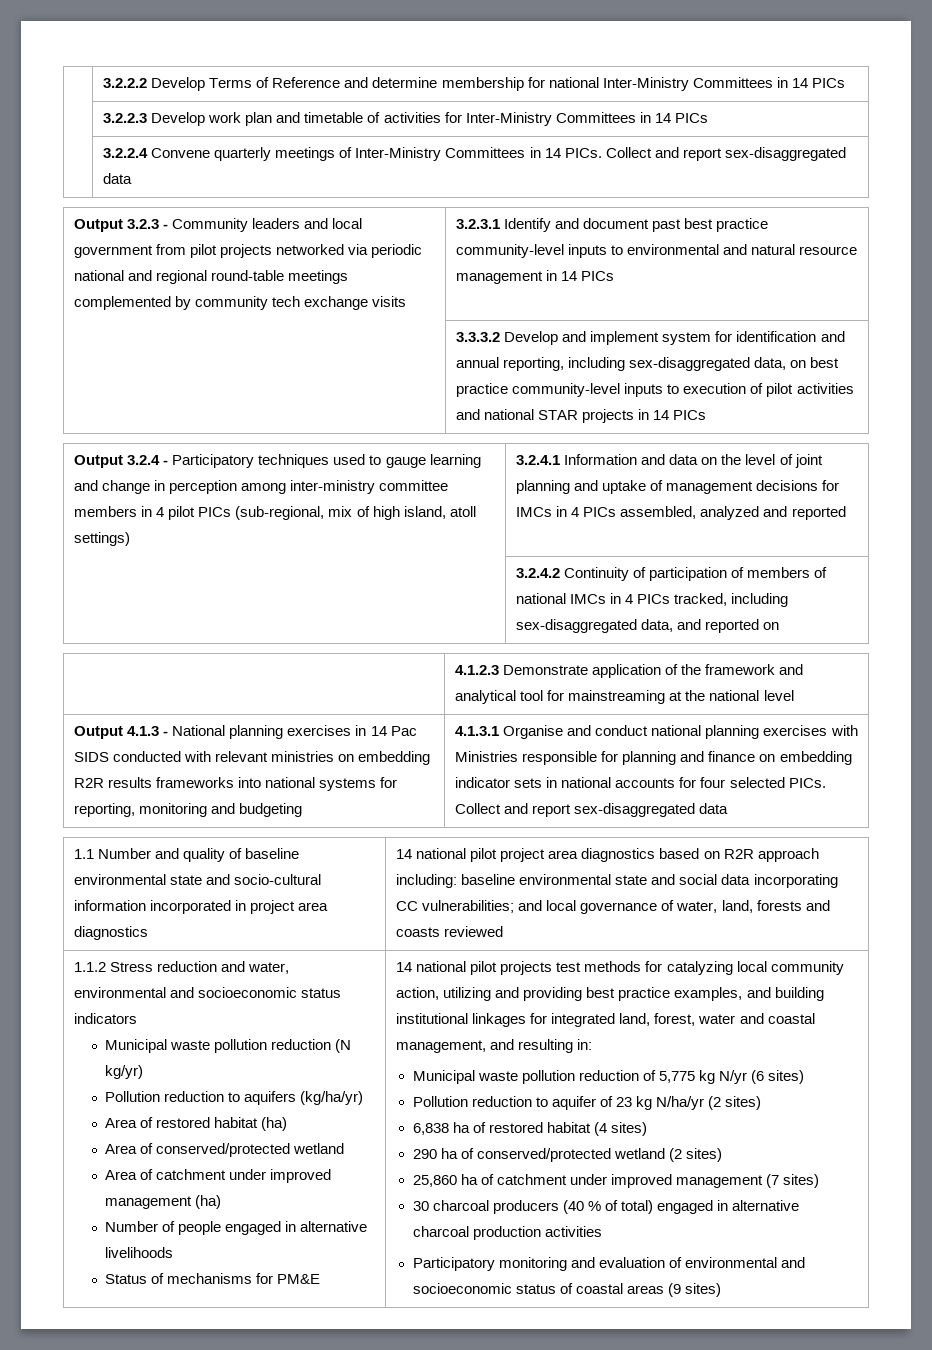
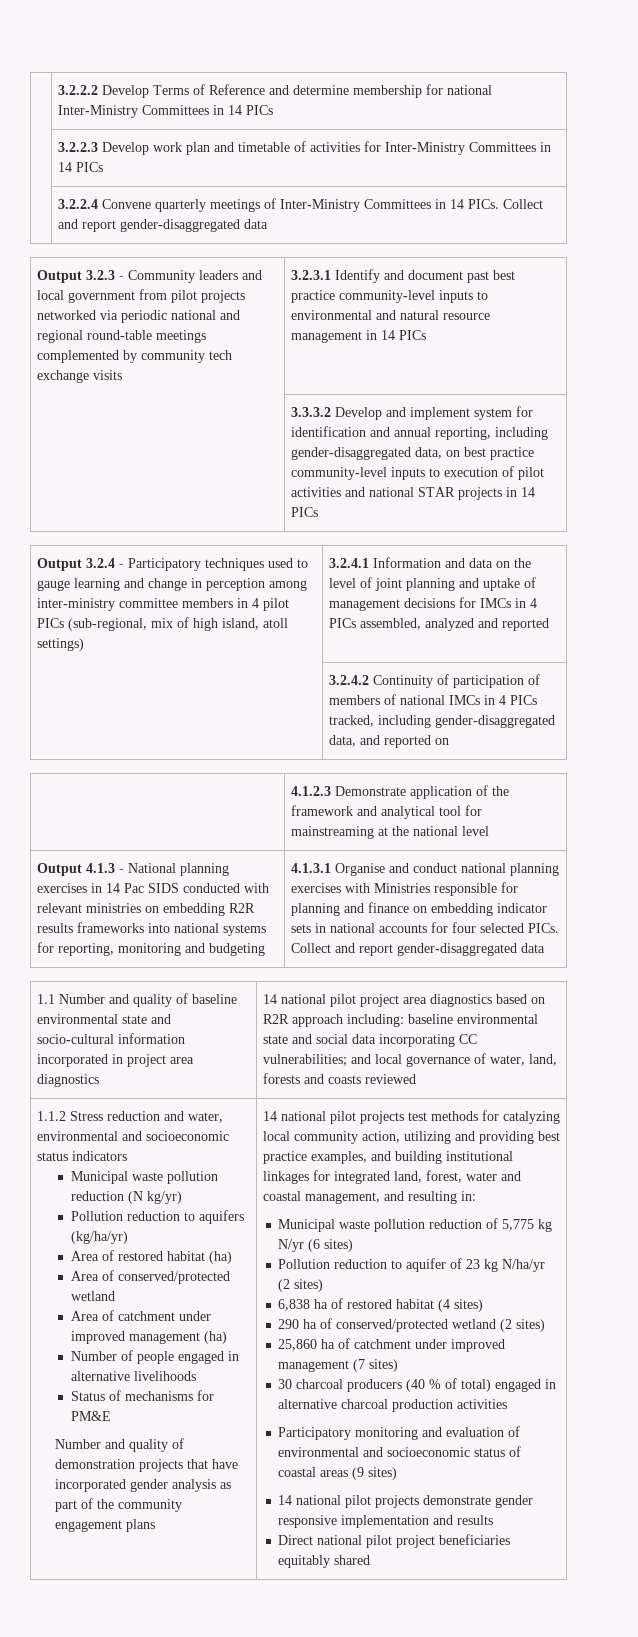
[724,147,846,161] sex-disaggregated -> [119,219,240,232] gender-disaggregated
[629,357,751,371] sex-disaggregated -> [290,447,411,460] gender-disaggregated
[516,619,638,633] sex-disaggregated -> [434,715,555,728] gender-disaggregated
[574,803,696,817] sex-disaggregated -> [396,943,517,956] gender-disaggregated
(321, 1279) none -> [55,1438,185,1452] [55,1459,239,1472] [55,1479,232,1492] [55,1498,183,1512] [55,1519,156,1532] // Number and quality of demonstration projects that have incorporated gender analysis as part of the community engagement plans
(721, 1290) none -> [278,1495,534,1508] [278,1515,494,1528] [278,1534,511,1548] [278,1555,371,1568] // 14 national pilot projects demonstrate gender responsive implementation and results // Direct national pilot project beneficiaries equitably shared

